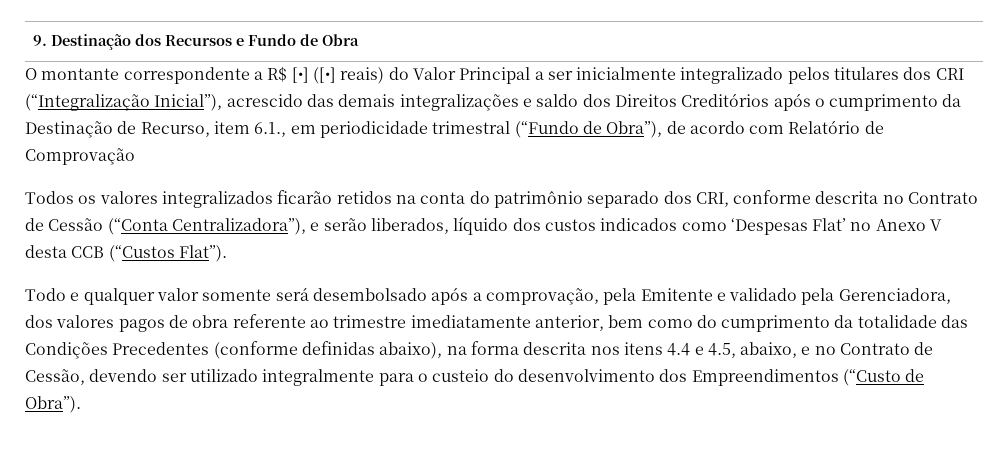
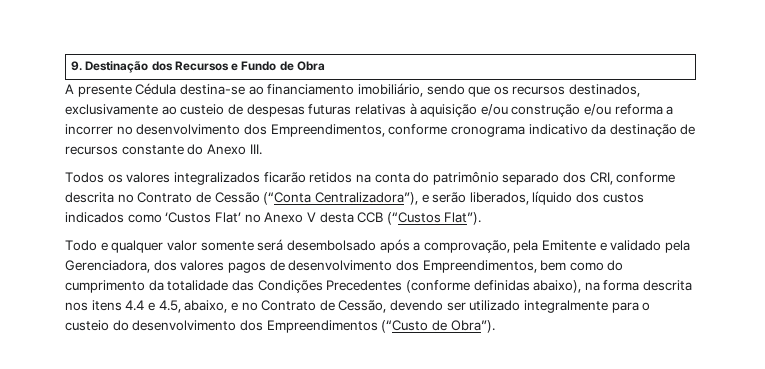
[25,66,964,84] [25,93,962,111] [25,120,884,138] [25,148,135,165] O montante correspondente a R$ [•] ([•] reais) do Valor Principal a ser inicialmente integralizado pelos titulares dos CRI (“Integralização Inicial”), acrescido das demais integralizações e saldo dos Direitos Creditórios após o cumprimento da Destinação de Recurso, item 6.1., em periodicidade trimestral (“Fundo de Obra”), de acordo com Relatório de Comprovação -> [65,83,641,97] [65,103,674,117] [65,124,696,137] [65,144,262,155] A presente Cédula destina-se ao financiamento imobiliário, sendo que os recursos destinados, exclusivamente ao custeio de despesas futuras relativas à aquisição e/ou construção e/ou reforma a incorrer no desenvolvimento dos Empreendimentos, conforme cronograma indicativo da destinação de recursos constante do Anexo III.
[730,218,808,235] ‘Despesas -> [165,212,212,223] ‘Custos
[192,314,604,331] obra referente ao trimestre imediatamente anterior, -> [288,260,537,273] desenvolvimento dos Empreendimentos,

